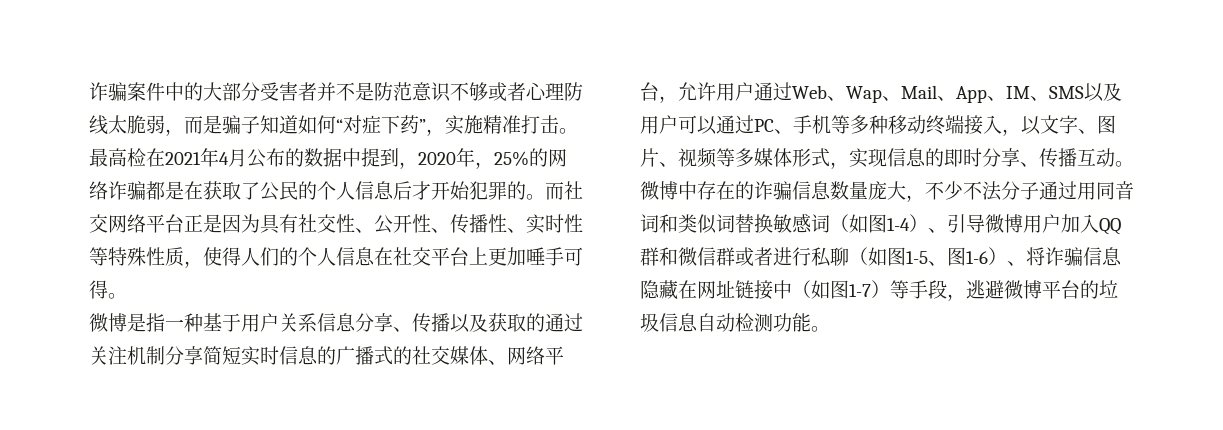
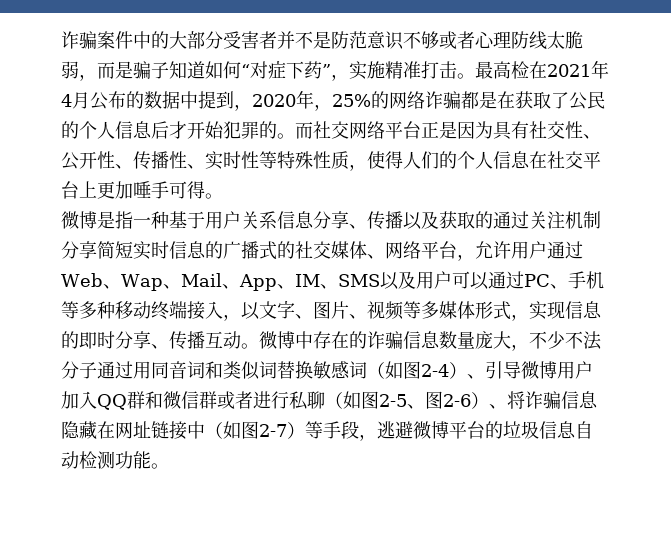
[887,218,910,231] 1-4 -> [421,364,449,377] 2-4
[906,247,988,266] 1-5、图1-6 -> [379,391,471,409] 2-5、图2-6
[849,284,871,297] 1-7 -> [259,424,287,437] 2-7

